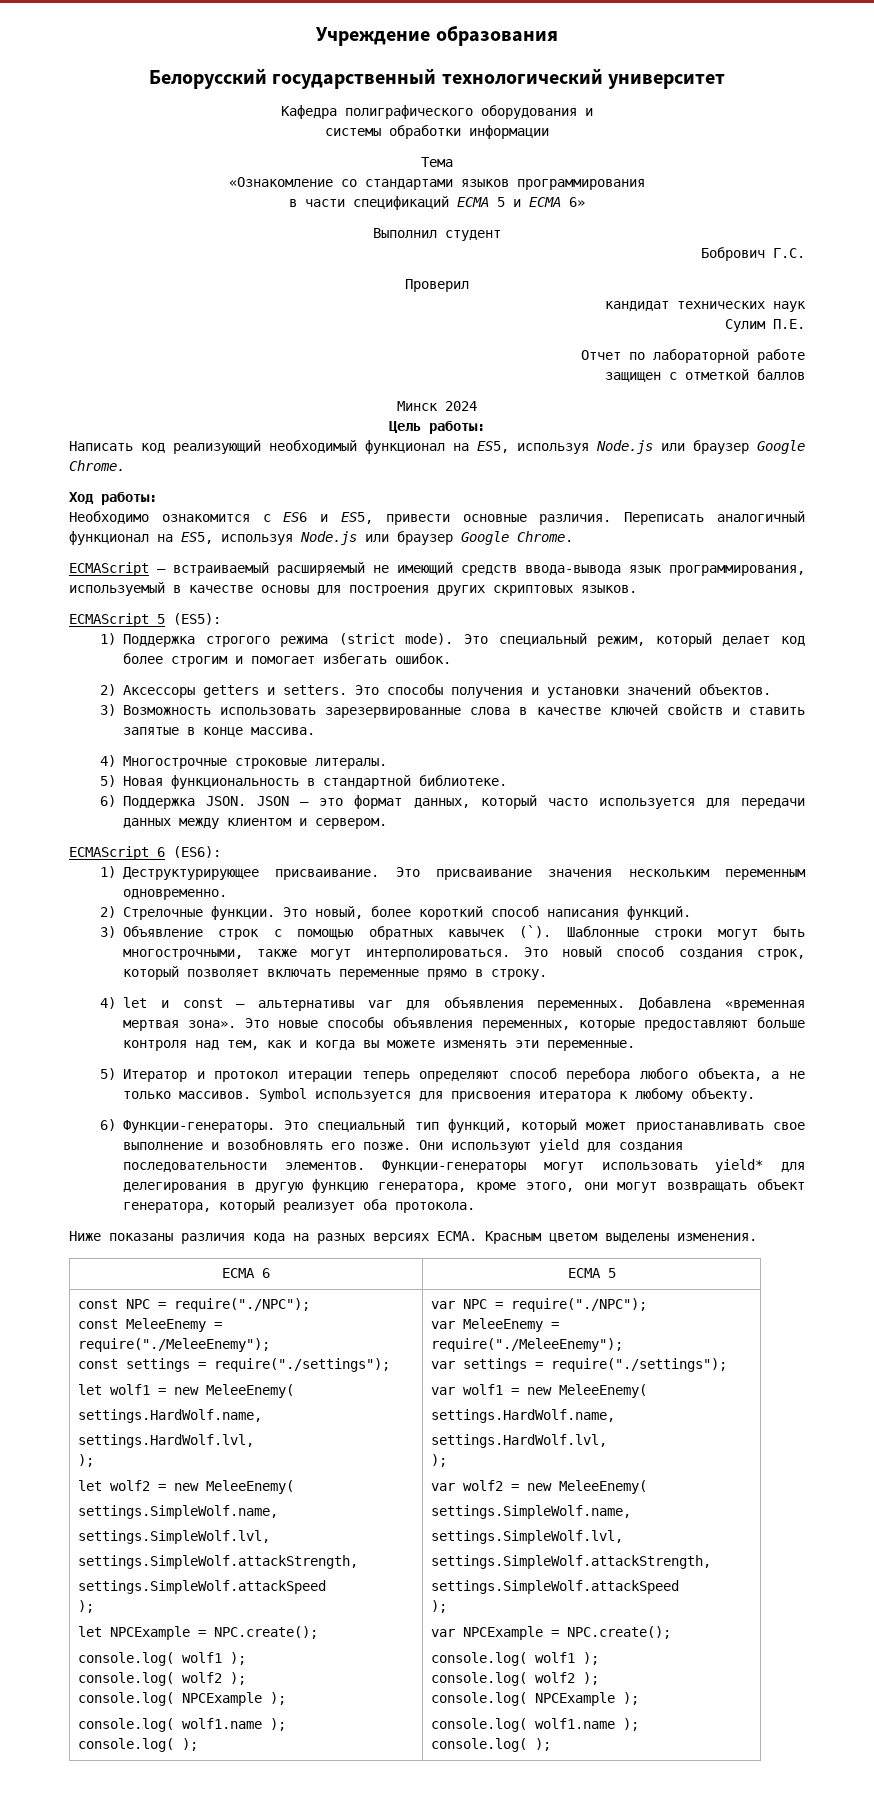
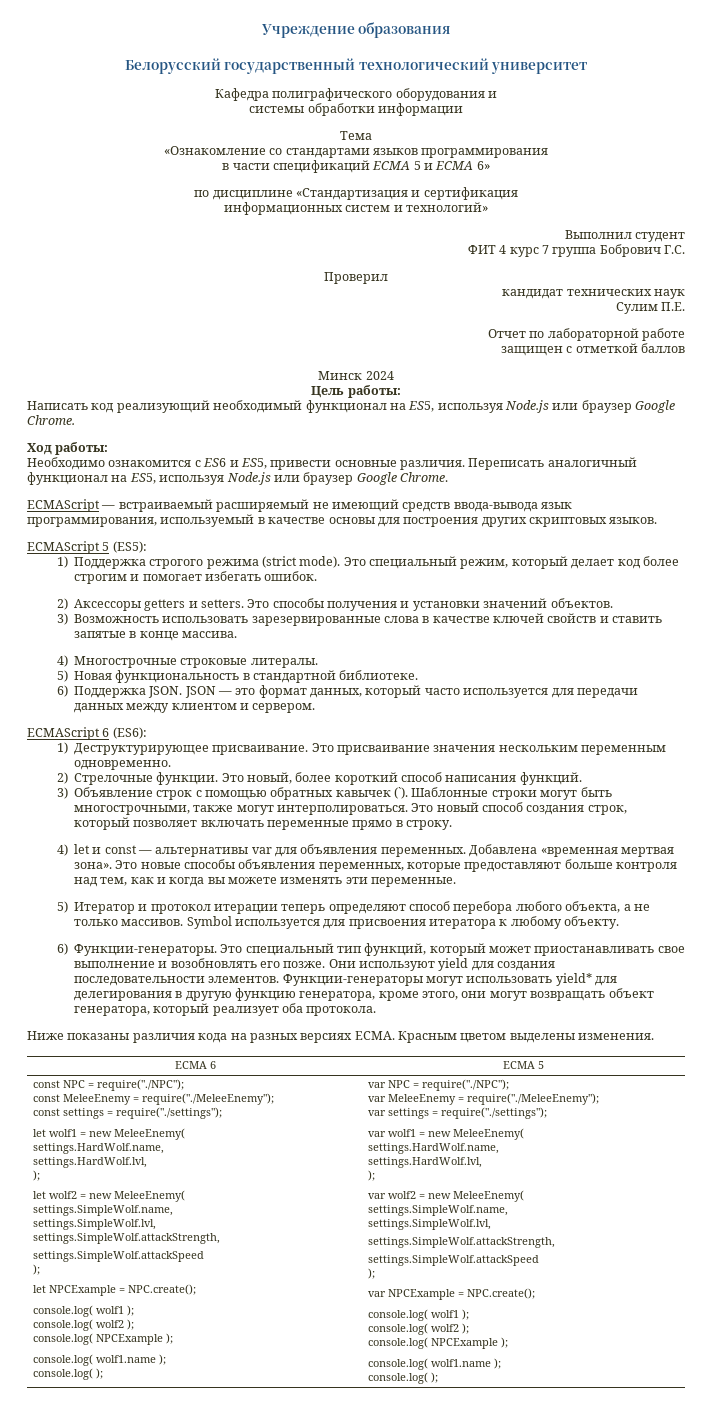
[373,228,501,241] Выполнил студент // -> [194,187,518,200] [223,202,489,215] [564,230,685,242] [467,245,597,257] по дисциплине «Стандартизация и сертификация // информационных систем и технологий» // Выполнил студент // ФИТ 4 курс 7 группа

